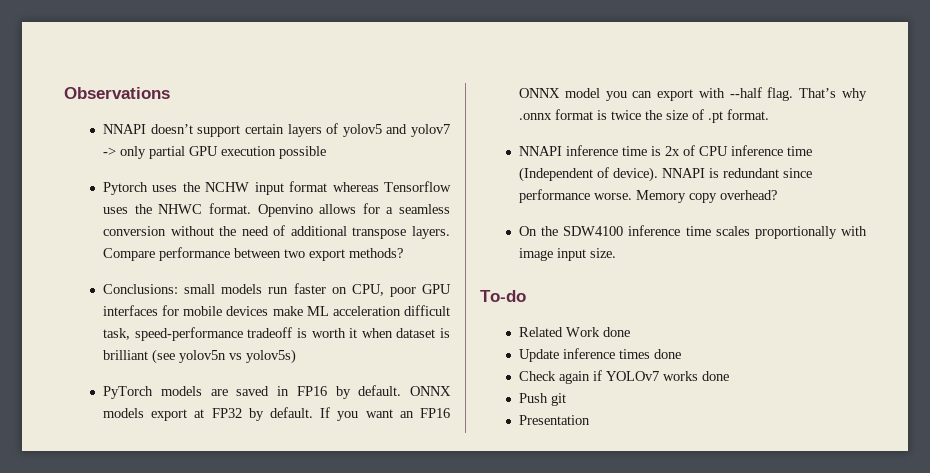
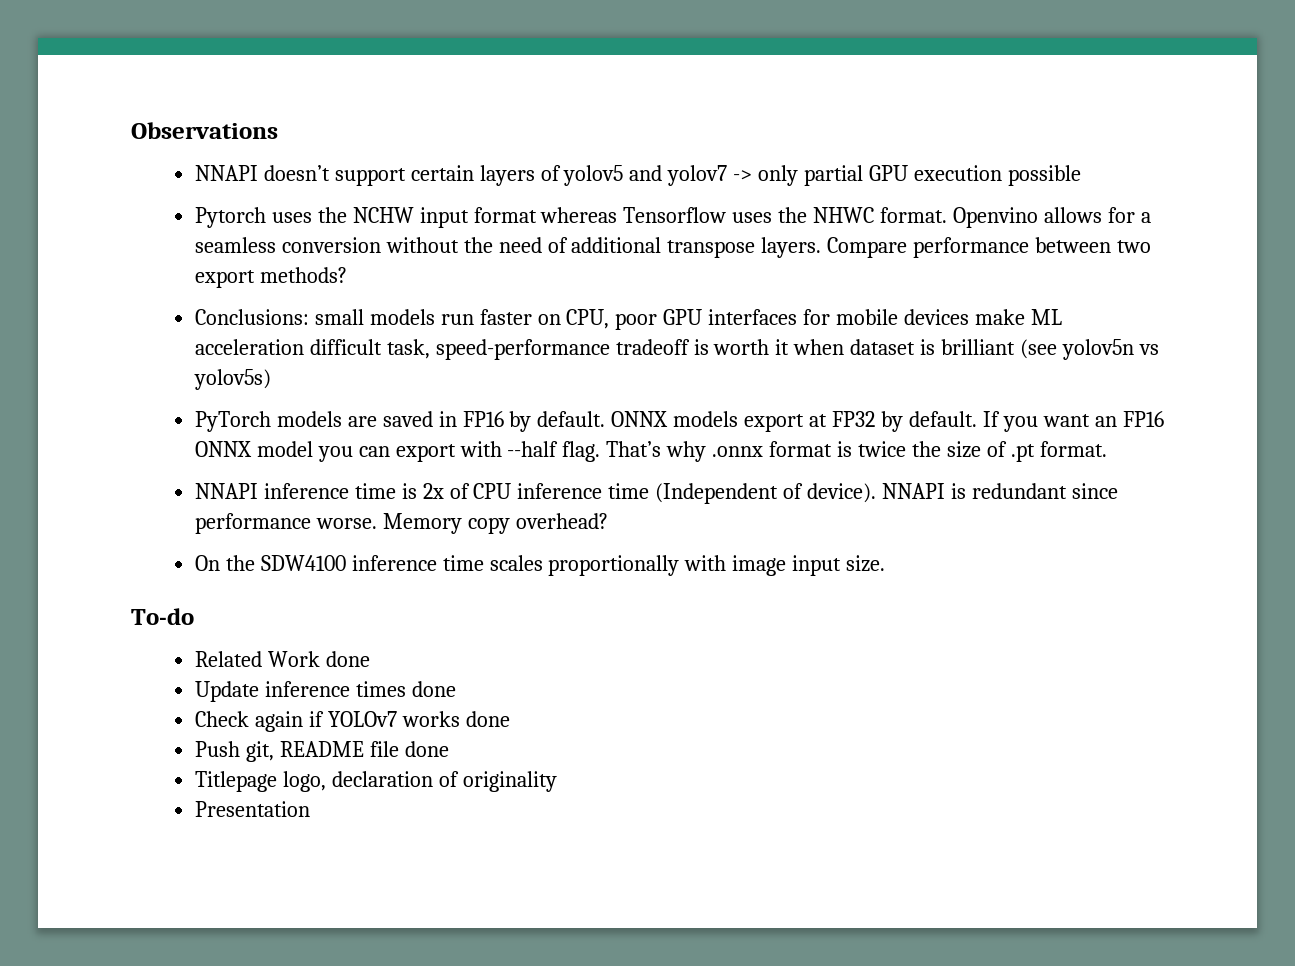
[551,393,567,406] git -> [245,741,449,762] [194,771,557,792] git, README file done // Titlepage logo, declaration of originality

